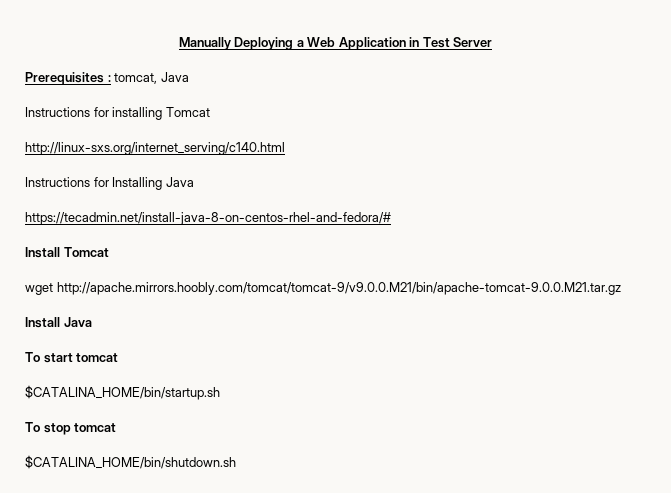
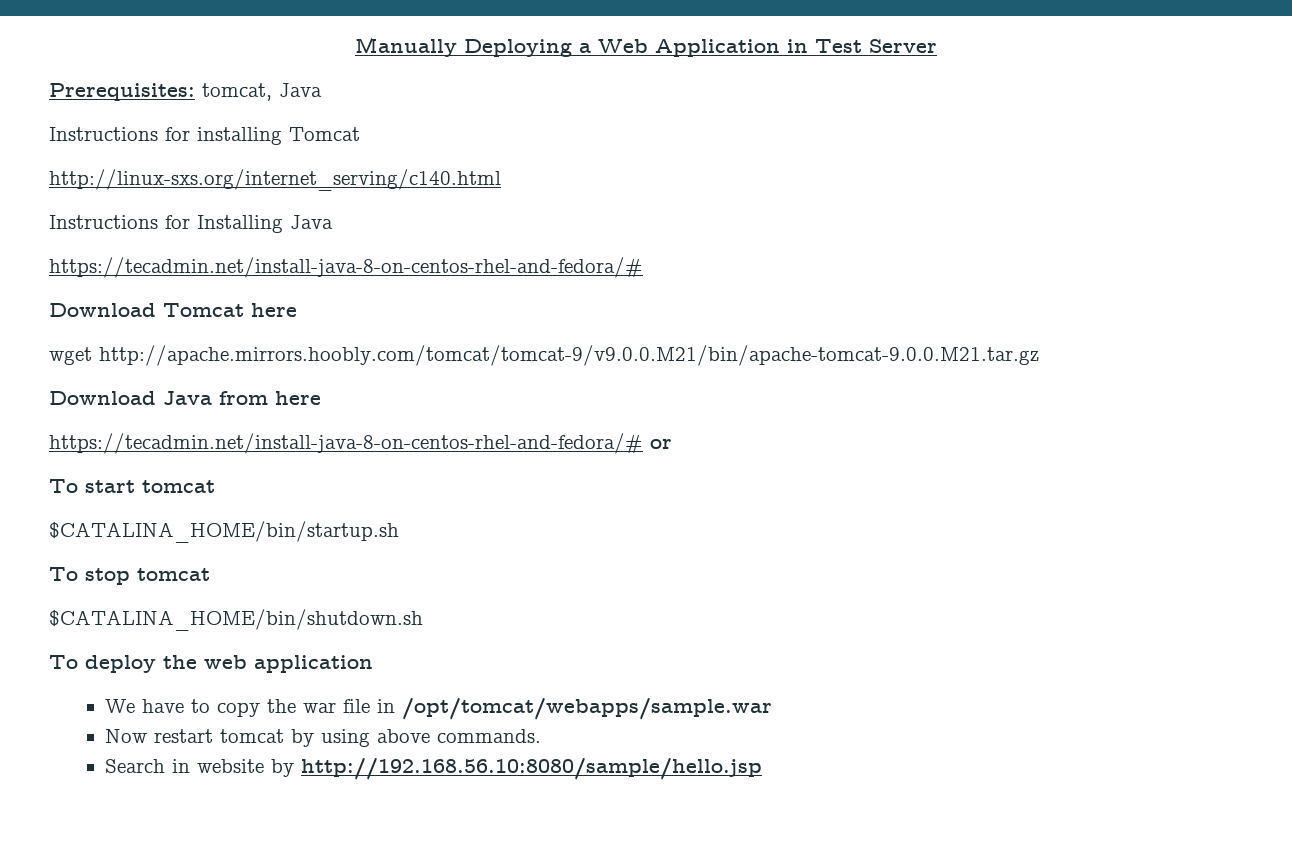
[25,72,111,85] Prerequisites : -> [49,83,195,101] Prerequisites:
[25,247,109,258] Install Tomcat -> [49,303,297,317] Download Tomcat here
[25,317,92,328] Install Java -> [49,391,321,405] [49,433,672,454] Download Java from here // https://tecadmin.net/install-java-8-on-centos-rhel-and-fedora/# or
(236, 462) none -> [49,655,373,673] [105,698,773,720] [105,729,542,747] [105,758,763,780] // To deploy the web application // We have to copy the war file in /opt/tomcat/webapps/sample.war // Now restart tomcat by using above commands. // Search in website by http://192.168.56.10:8080/sample/hello.jsp

